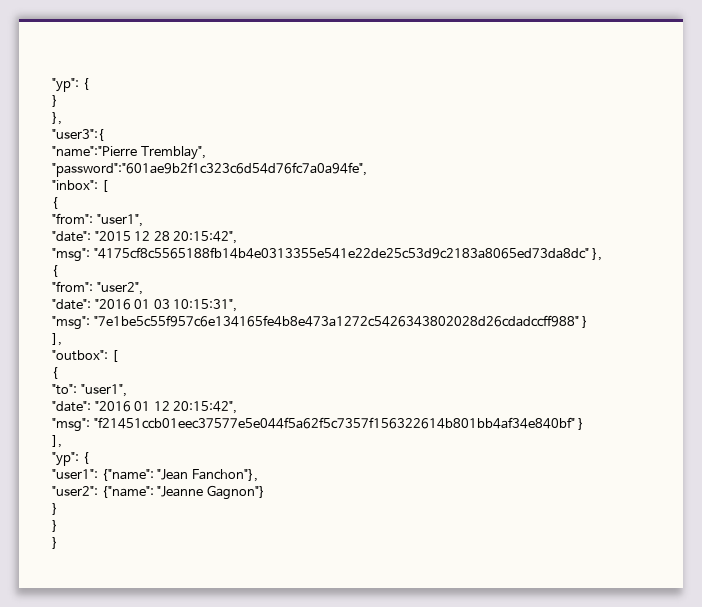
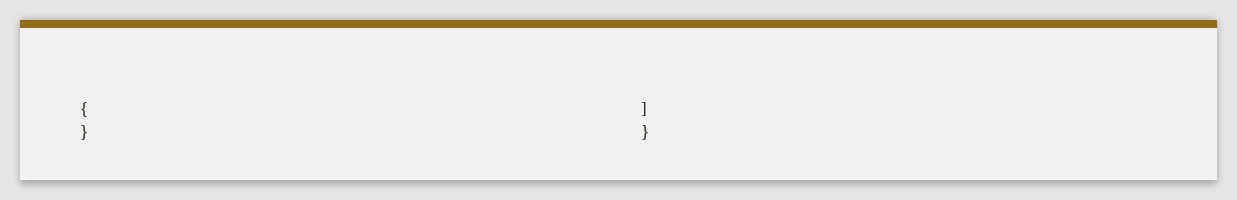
[52,78,79,92] "yp": -> (80, 109) none
[52,112,62,125] [52,129,104,141] [52,146,206,160] [52,162,367,177] [52,180,108,192] [52,197,58,209] [52,213,143,227] [52,231,238,244] [52,247,603,262] [52,265,58,277] [52,281,143,295] [52,299,238,312] [52,315,589,330] [52,333,62,346] [52,350,118,362] [52,367,58,379] [52,384,127,397] [52,401,238,414] [52,417,585,432] [52,435,62,448] [52,452,89,466] [52,469,258,482] [52,485,265,500] [52,503,58,515] [52,520,58,532] [52,537,58,549] }, // "user3":{ // "name":"Pierre Tremblay", // "password":"601ae9b2f1c323c6d54d76fc7a0a94fe", // "inbox": [ // { // "from": "user1", // "date": "2015 12 28 20:15:42", // "msg": "4175cf8c5565188fb14b4e0313355e541e22de25c53d9c2183a8065ed73da8dc" }, // { // "from": "user2", // "date": "2016 01 03 10:15:31", // "msg": "7e1be5c55f957c6e134165fe4b8e473a1272c5426343802028d26cdadccff988" } // ], // "outbox": [ // { // "to": "user1", // "date": "2016 01 12 20:15:42", // "msg": "f21451ccb01eec37577e5e044f5a62f5c7357f156322614b801bb4af34e840bf" } // ], // "yp": { // "user1": {"name": "Jean Fanchon"}, // "user2": {"name": "Jeanne Gagnon"} // } // } // } -> [641,102,647,116] [641,125,649,140] ] // }

